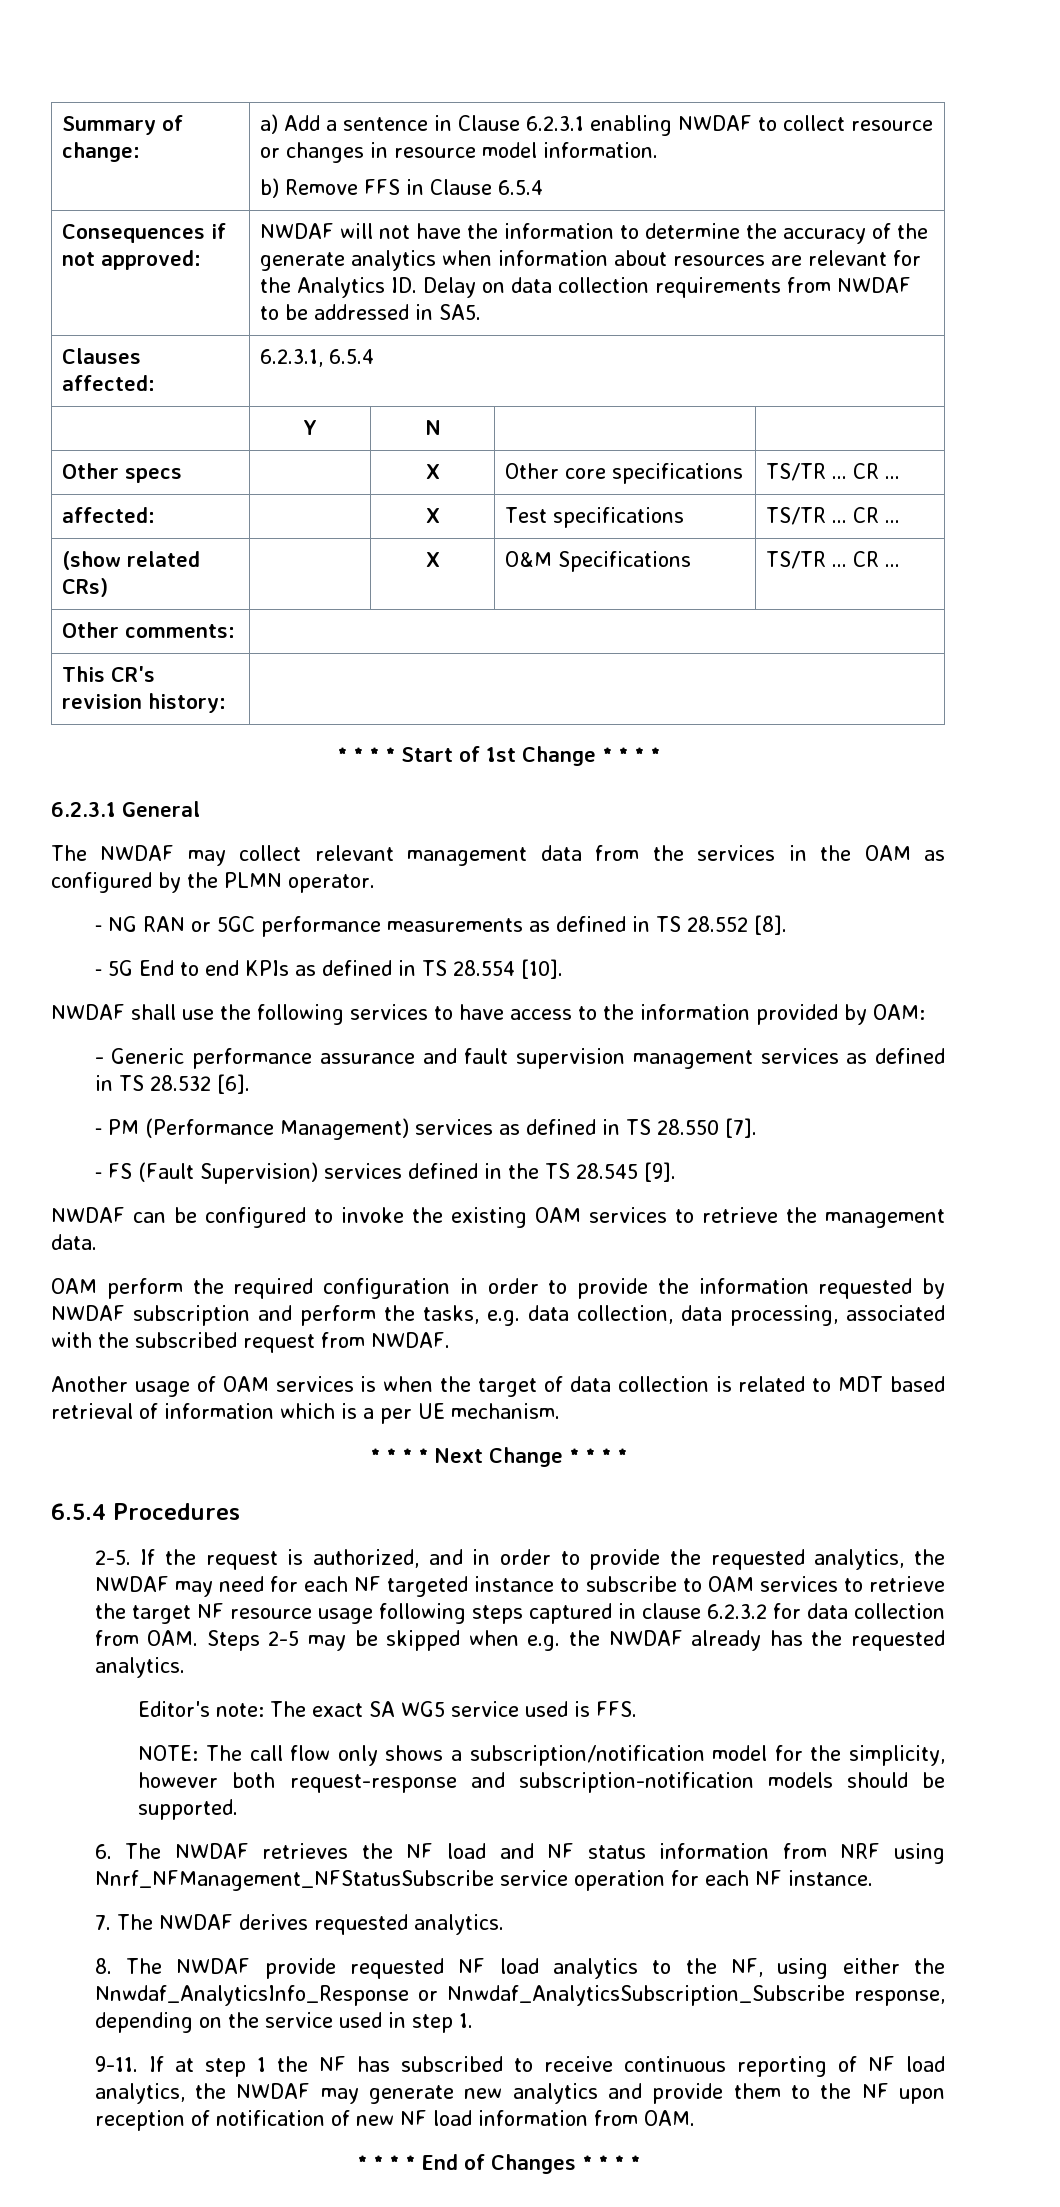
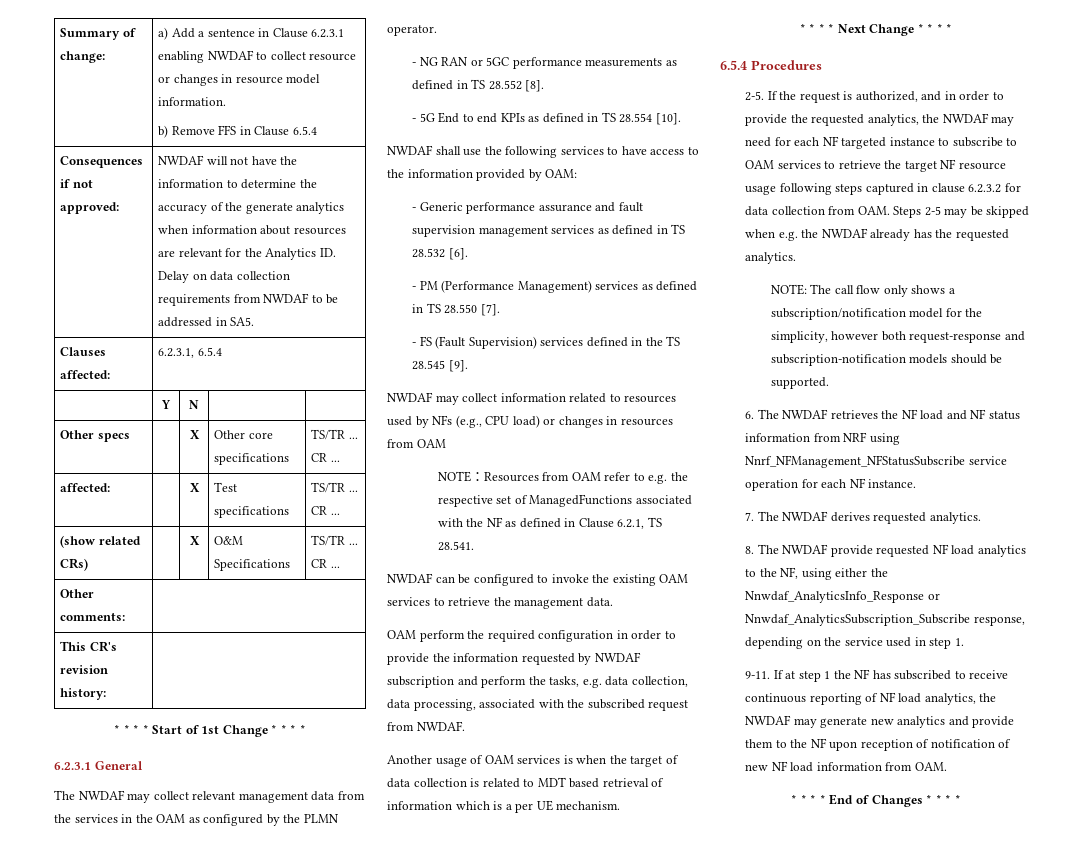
(676, 1172) none -> [387,392,677,405] [387,415,673,428] [387,439,446,448] [437,471,688,484] [437,494,692,507] [437,517,662,529] [437,541,474,551] // NWDAF may collect information related to resources used by NFs (e.g., CPU load) or changes in resources from OAM // NOTE：Resources from OAM refer to e.g. the respective set of ManagedFunctions associated with the NF as defined in Clause 6.2.1, TS 28.541.
[138,1701,638,1717] // Editor's note: The exact SA WG5 service used is FFS. -> (797, 258) none

